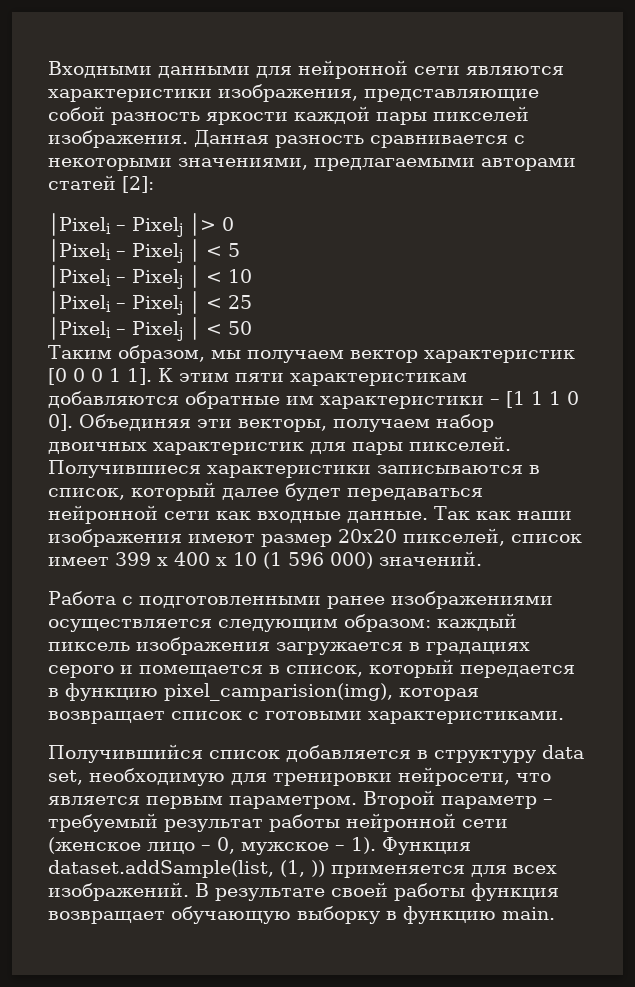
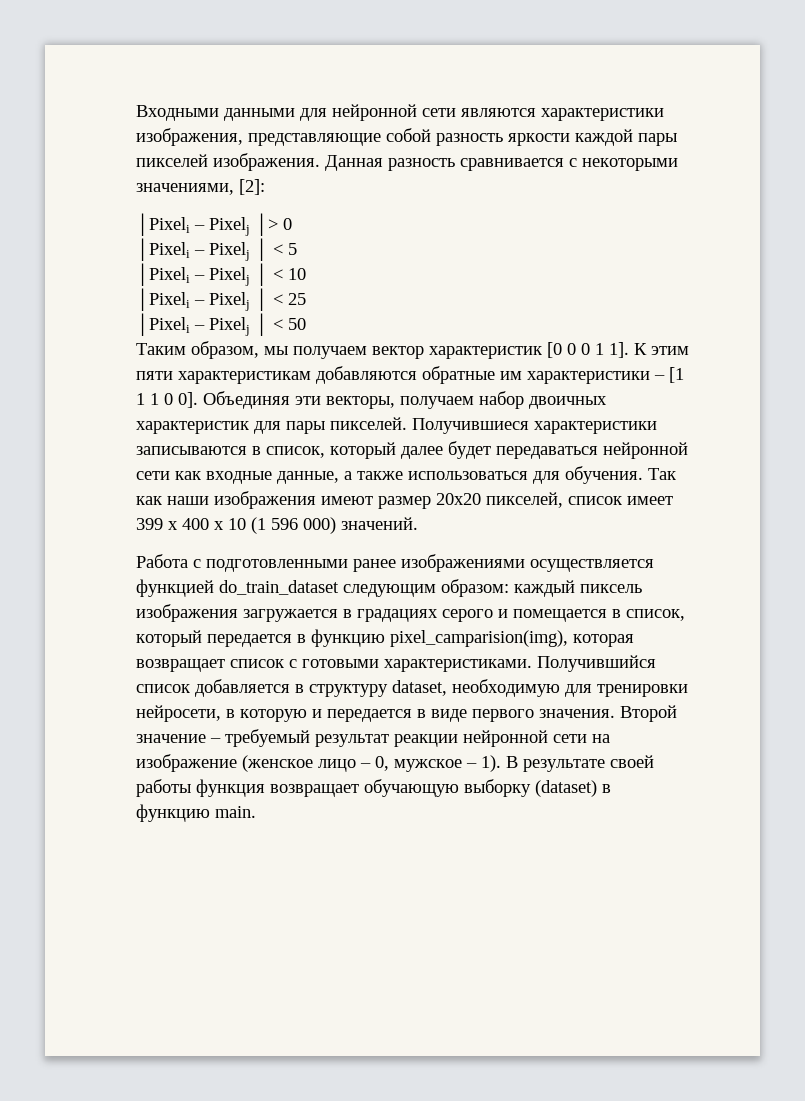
[314,158,576,171] [48,175,116,190] предлагаемыми авторами статей -> (234, 189) none
[347,511,428,523] данные. -> [277,466,643,484] данные, а также использоваться для обучения.
(212, 625) none -> [136,579,339,597] функцией do_train_dataset
(564, 717) // -> (532, 665) none
[542,745,584,759] [48,770,83,785] data set, -> [392,680,447,696] dataset,
[516,773,551,782] [48,790,537,809] что является первым параметром. Второй параметр -> [226,705,677,722] [136,734,206,743] в которую и передается в виде первого значения. Второй значение
[269,813,508,832] работы нейронной сети -> [394,730,610,747] [136,754,237,772] реакции нейронной сети на изображение
[382,837,471,855] [48,860,557,878] [48,882,189,901] Функция dataset.addSample(list, (1, )) применяется для всех изображений. -> (501, 763) none
(380, 915) none -> [535,780,597,797] (dataset)

